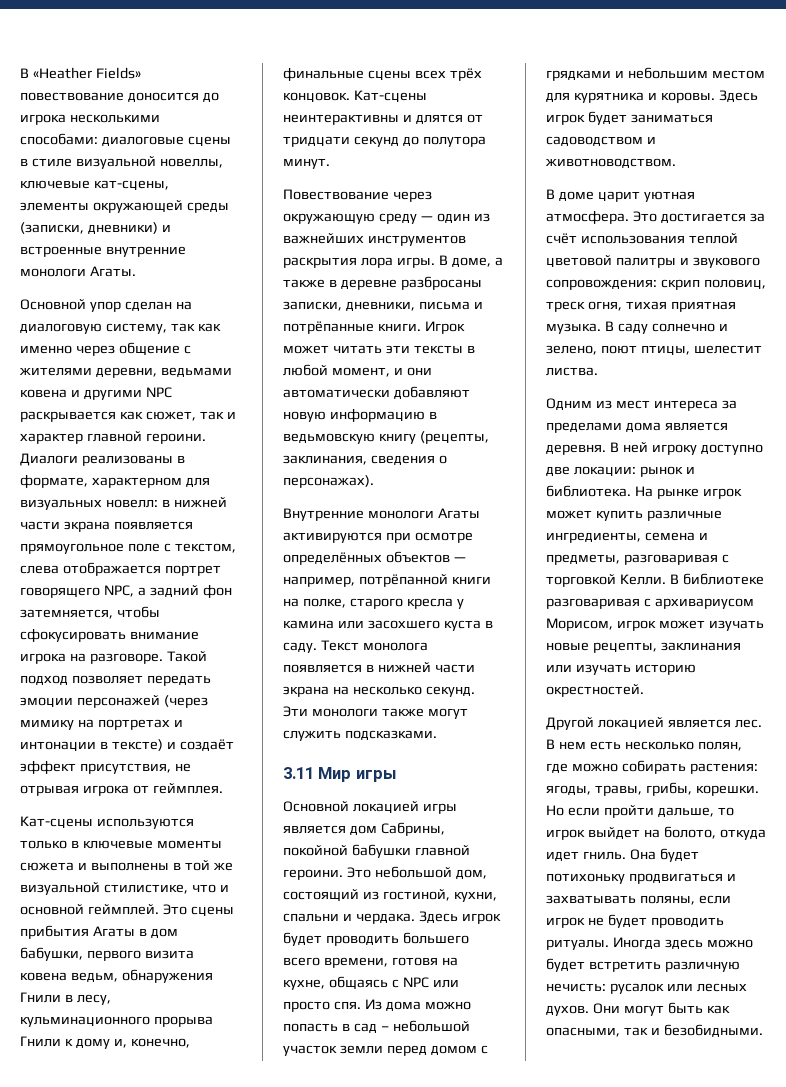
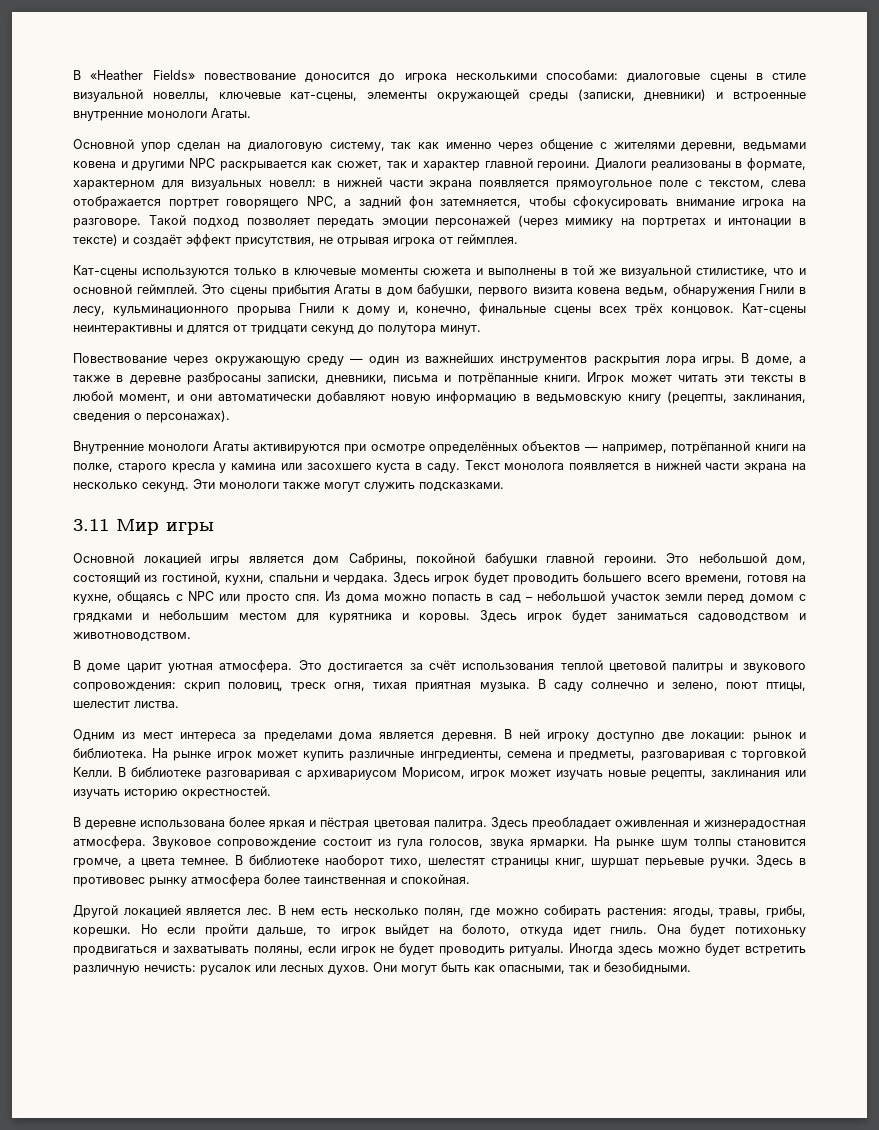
(644, 690) none -> [73,817,807,830] [73,836,807,849] [73,855,806,868] [73,874,470,887] // В деревне использована более яркая и пёстрая цветовая палитра. Здесь преобладает оживленная и жизнерадостная атмосфера. Звуковое сопровождение состоит из гула голосов, звука ярмарки. На рынке шум толпы становится громче, а цвета темнее. В библиотеке наоборот тихо, шелестят страницы книг, шуршат перьевые ручки. Здесь в противовес рынку атмосфера более таинственная и спокойная.

